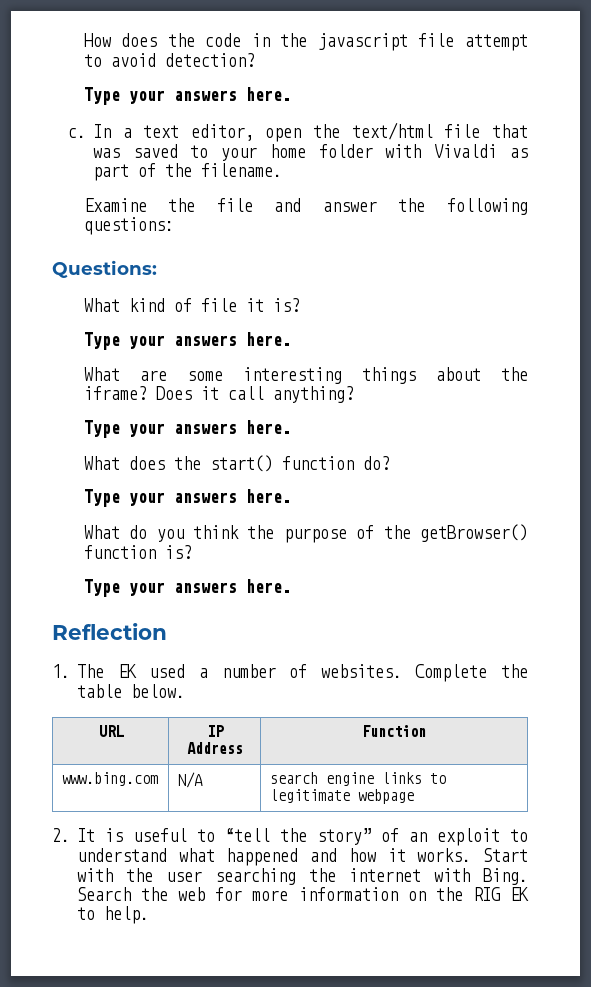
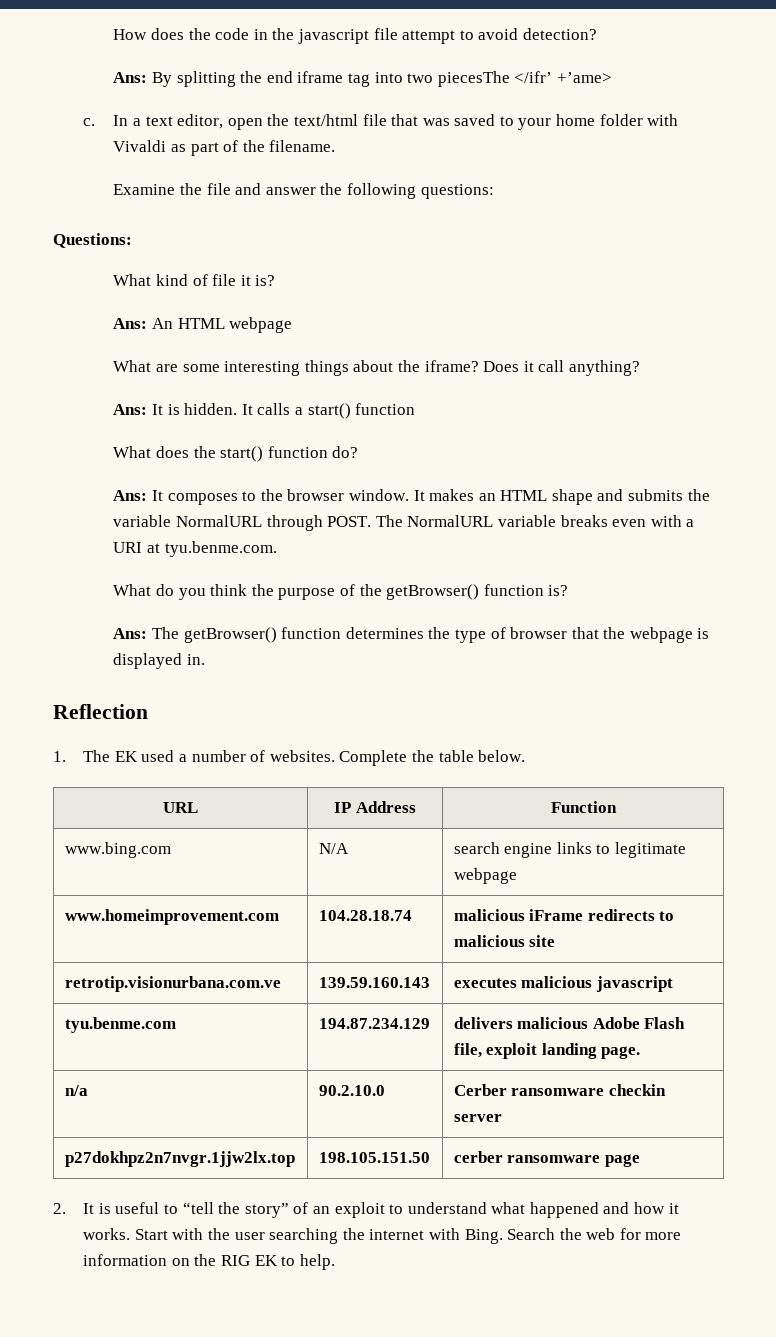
[83,87,291,105] Type your answers here. -> [113,71,612,87] Ans: By splitting the end iframe tag into two piecesThe </ifr’ +’ame>
[83,332,291,350] Type your answers here. -> [113,317,293,333] Ans: An HTML webpage
[83,420,291,438] Type your answers here. -> [113,403,416,419] Ans: It is hidden. It calls a start() function
[83,489,291,507] Type your answers here. -> [113,489,710,505] [113,515,695,531] [113,541,277,557] Ans: It composes to the browser window. It makes an HTML shape and submits the variable NormalURL through POST. The NormalURL variable breaks even with a URI at tyu.benme.com.
[83,579,291,597] Type your answers here. -> [113,627,710,643] [113,653,205,669] Ans: The getBrowser() function determines the type of browser that the webpage is displayed in.
(414, 796) none -> [64,909,279,925] [318,910,412,921] [453,909,675,921] [453,935,556,947] [64,976,281,992] [318,977,430,988] [453,976,673,992] [64,1017,176,1033] [318,1018,430,1029] [453,1017,686,1029] [453,1043,641,1059] [64,1085,88,1096] [318,1085,385,1096] [453,1084,666,1096] [453,1114,502,1122] [64,1151,295,1167] [318,1152,430,1163] [453,1151,640,1167] // www.homeimprovement.com | 104.28.18.74 | malicious iFrame redirects to malicious site // retrotip.visionurbana.com.ve | 139.59.160.143 | executes malicious javascript // tyu.benme.com | 194.87.234.129 | delivers malicious Adobe Flash file, exploit landing page. // n/a | 90.2.10.0 | Cerber ransomware checkin server // p27dokhpz2n7nvgr.1jjw2lx.top | 198.105.151.50 | cerber ransomware page

